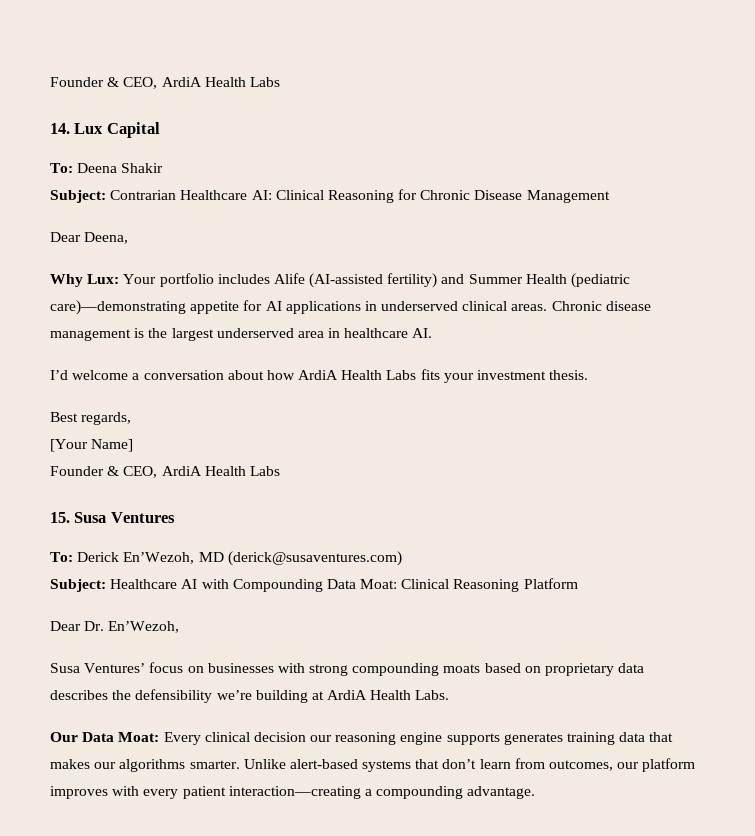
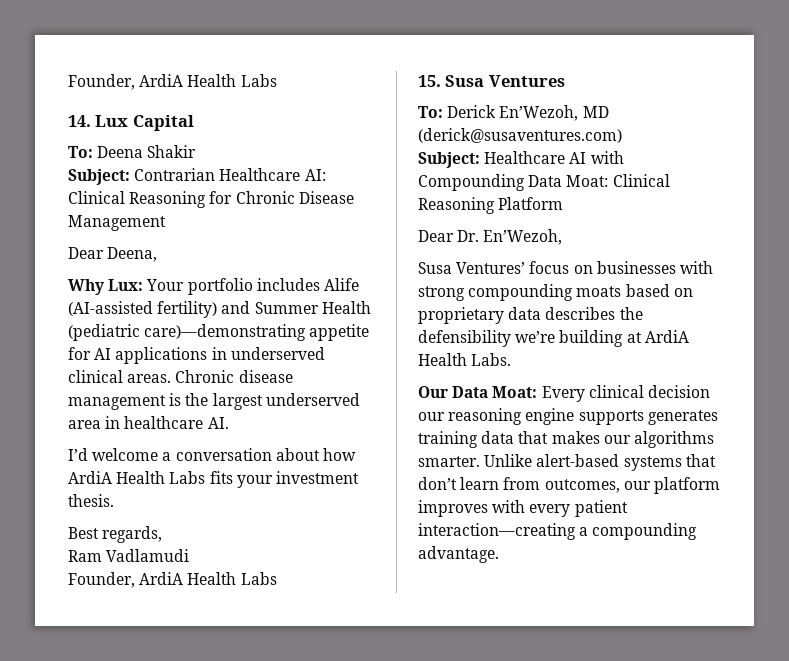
[50,77,158,89] Founder & CEO, -> [68,74,135,90] Founder,
[50,439,134,452] [50,466,158,478] [Your Name] // Founder & CEO, -> [68,549,190,562] [68,572,135,588] Ram Vadlamudi // Founder,

